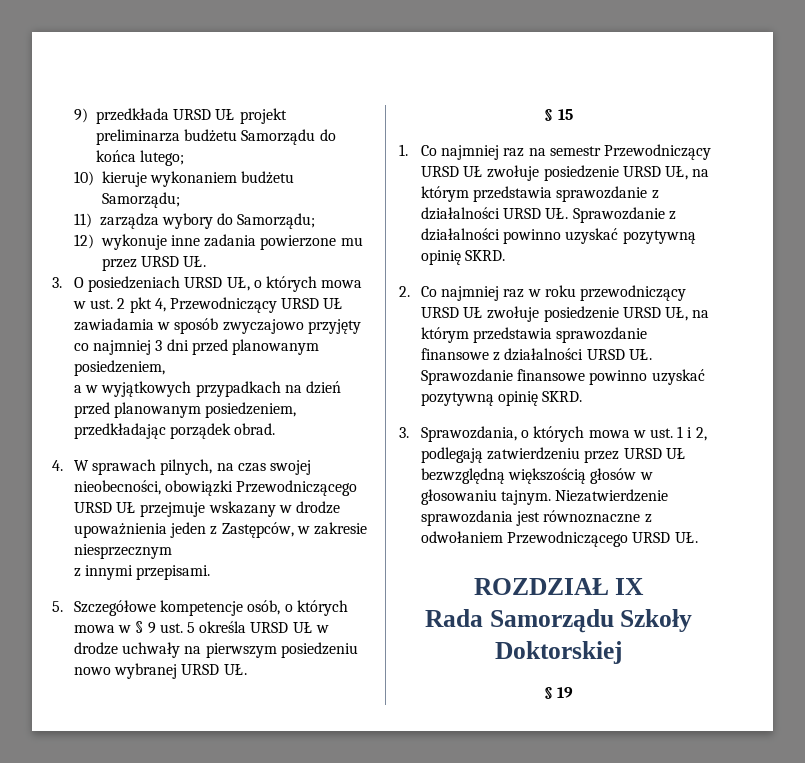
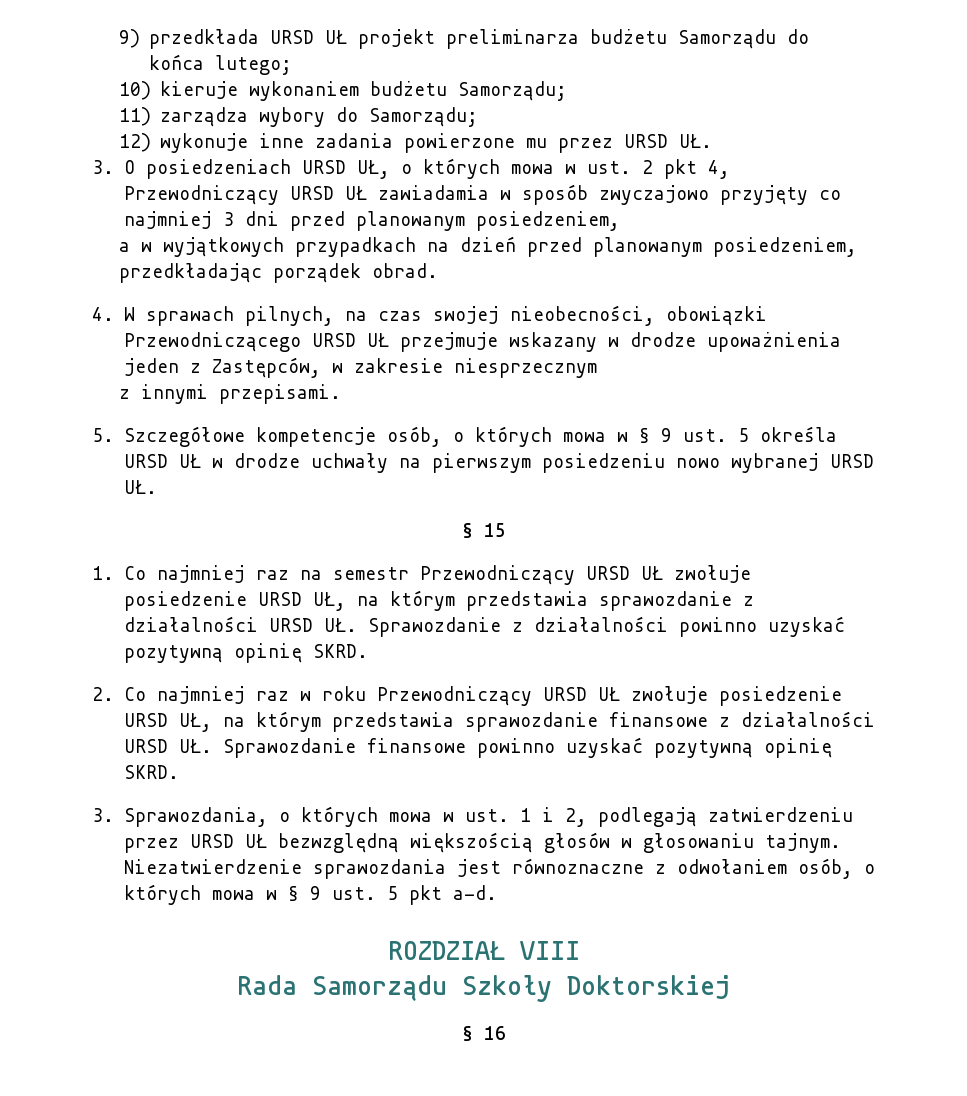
[579,285,686,301] przewodniczący -> [376,686,532,706] Przewodniczący
[507,531,698,547] Przewodniczącego URSD UŁ. -> [797,858,875,879] [123,884,497,905] osób, o których mowa w § 9 ust. 5 pkt a-d.
[615,578,645,595] IX -> [519,941,580,960] VIII
[557,687,574,698] 19 -> [483,1026,506,1040] 16

